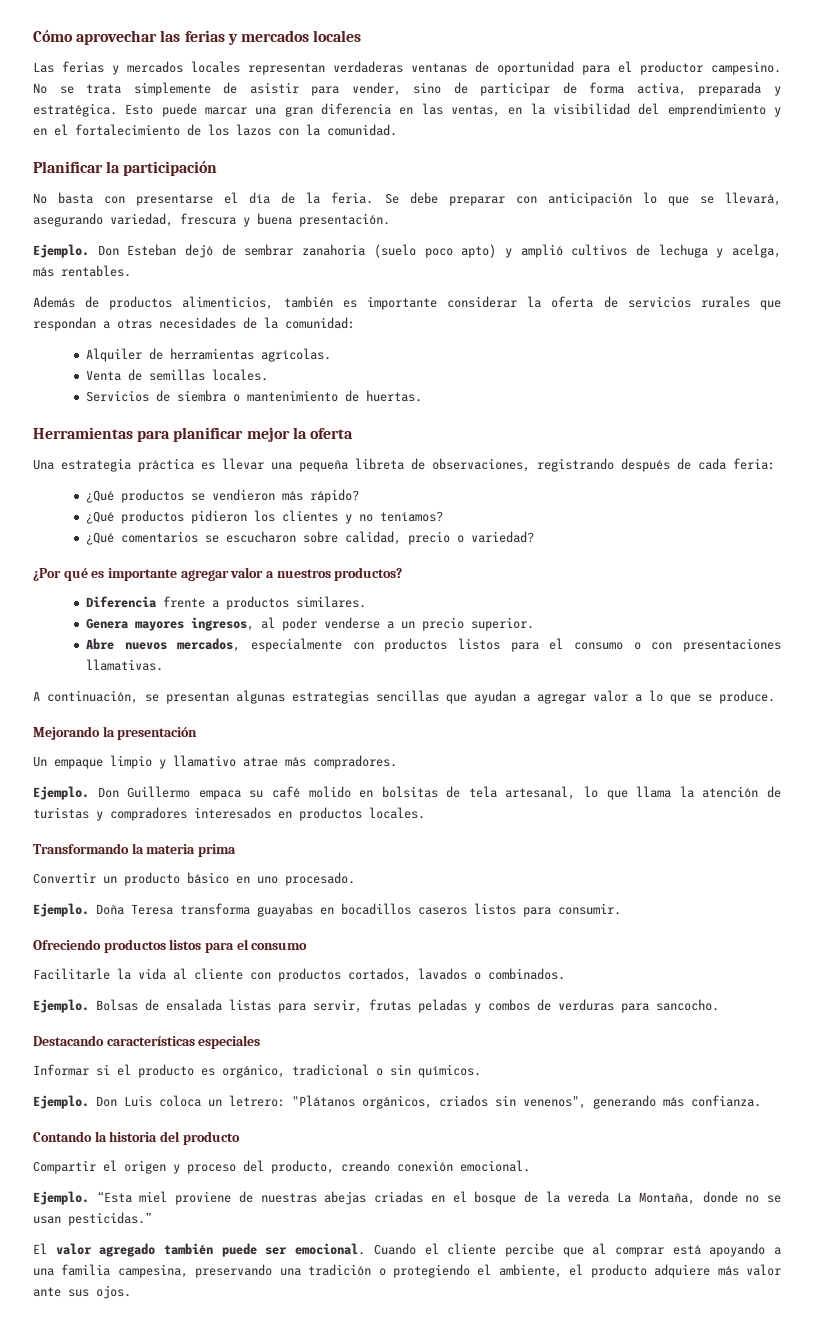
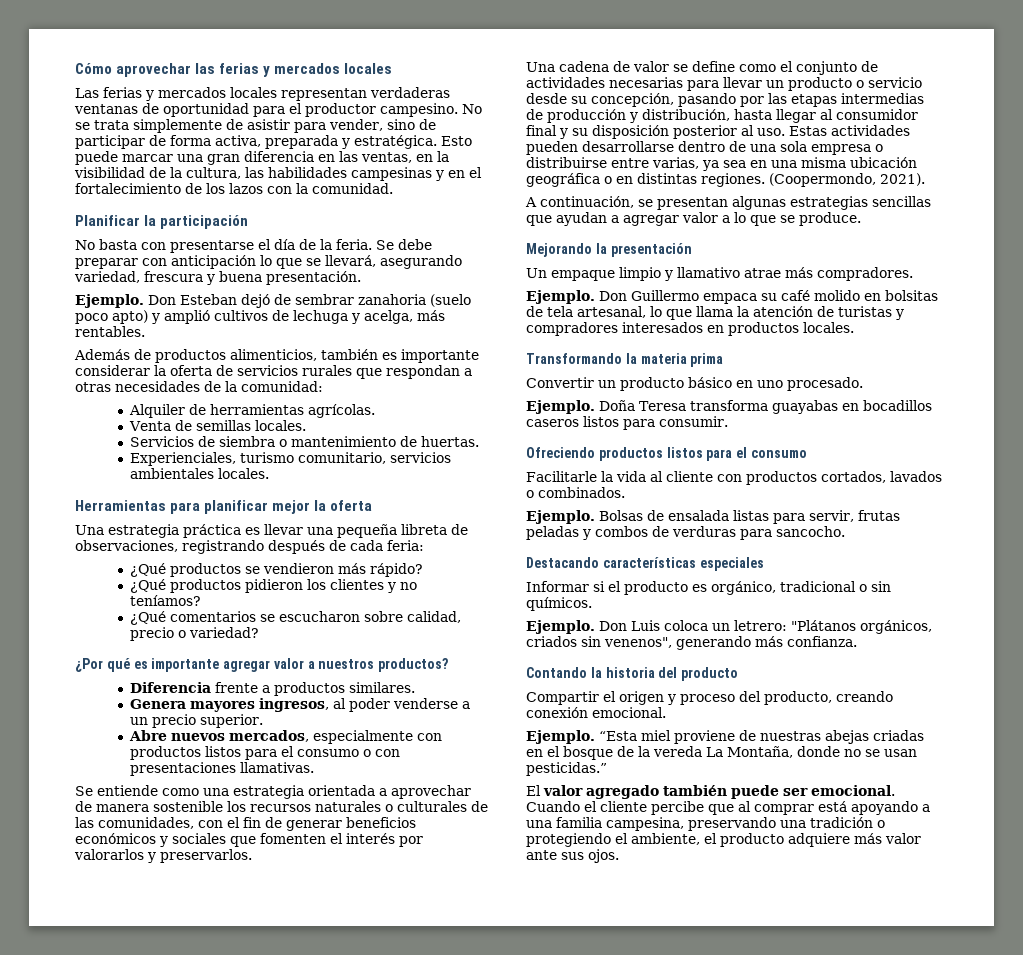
[638,103,766,117] del emprendimiento -> [149,167,432,181] de la cultura, las habilidades campesinas
(422, 396) none -> [130,452,452,466] [130,468,270,479] // Experienciales, turismo comunitario, servicios ambientales locales.
(163, 665) none -> [75,785,471,799] [75,801,488,812] [75,817,416,831] [75,833,423,847] [74,849,252,863] [526,61,878,75] [526,77,922,91] [526,93,924,107] [526,109,918,123] [526,125,910,139] [526,141,883,155] [526,157,917,171] [526,173,925,187] // Se entiende como una estrategia orientada a aprovechar de manera sostenible los recursos naturales o culturales de las comunidades, con el fin de generar beneficios económicos y sociales que fomenten el interés por valorarlos y preservarlos. // Una cadena de valor se define como el conjunto de actividades necesarias para llevar un producto o servicio desde su concepción, pasando por las etapas intermedias de producción y distribución, hasta llegar al consumidor final y su disposición posterior al uso. Estas actividades pueden desarrollarse dentro de una sola empresa o distribuirse entre varias, ya sea en una misma ubicación geográfica o en distintas regiones. (Coopermondo, 2021).

